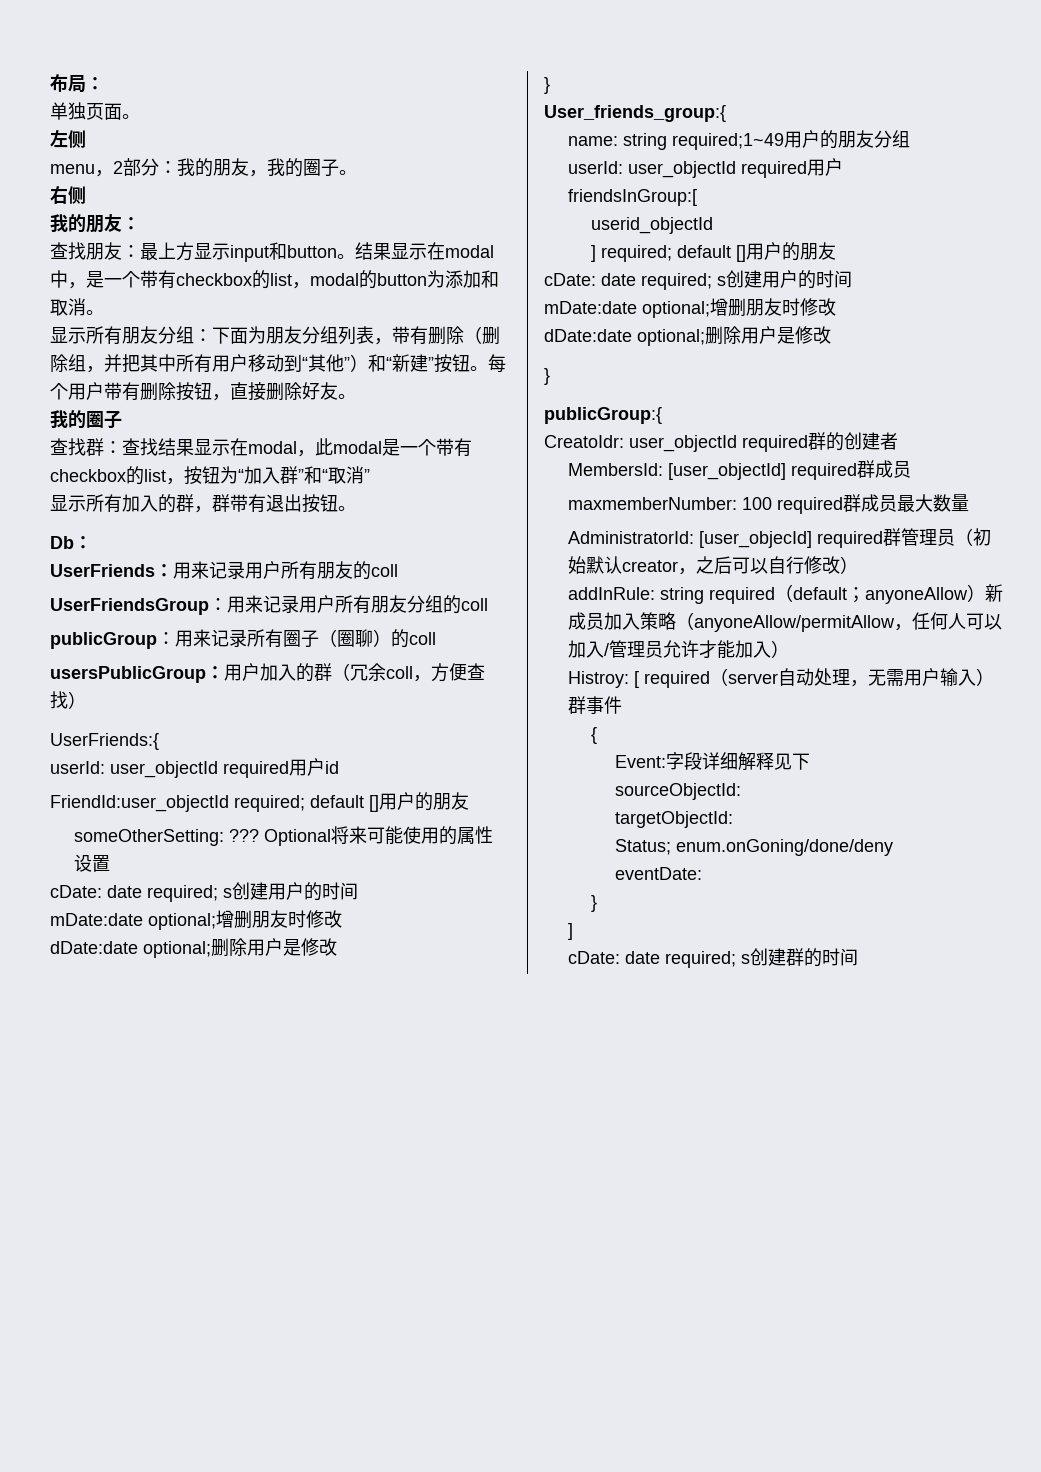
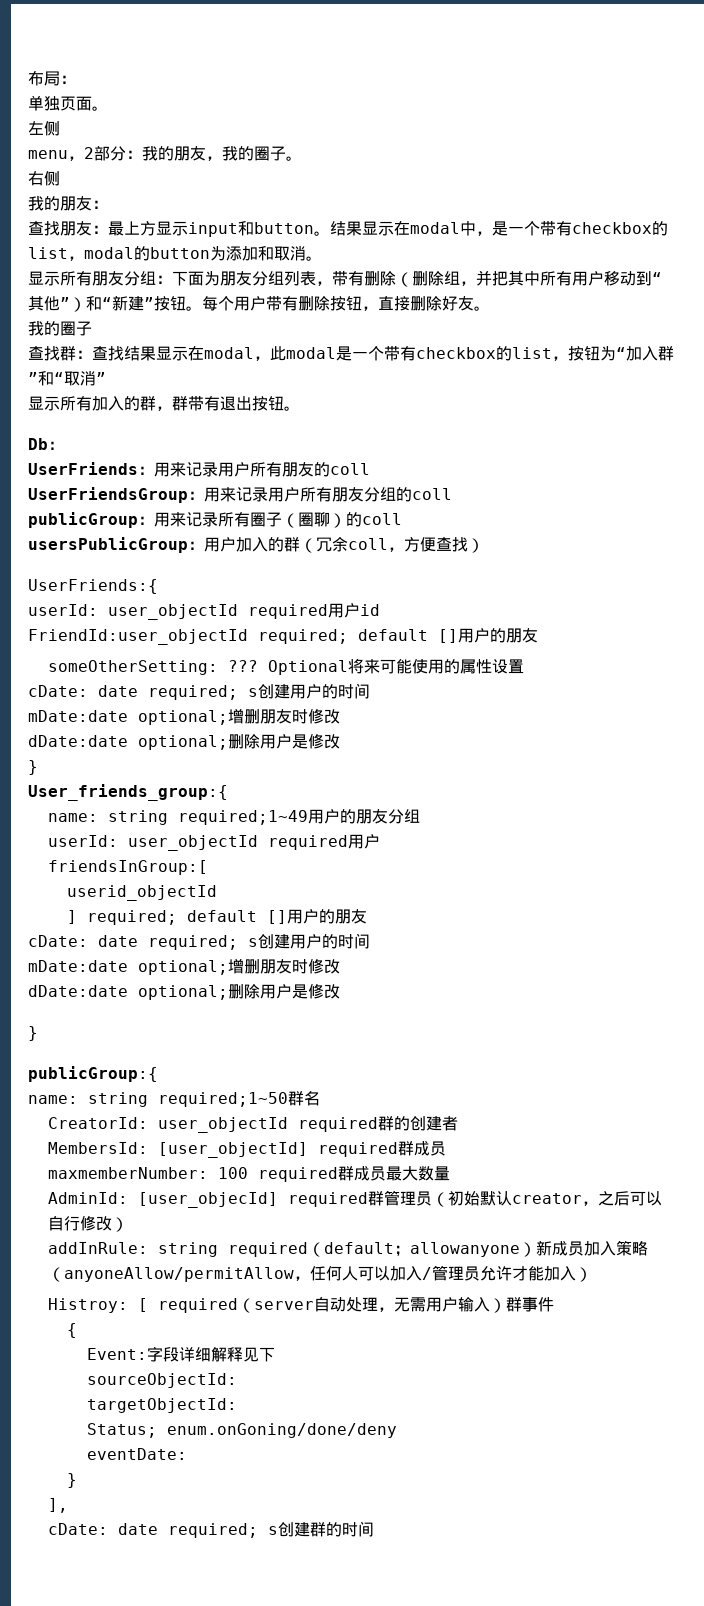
[544,435,624,448] CreatoIdr: -> [28,1091,320,1107] [47,1117,148,1129] name: string required;1~50群名 // CreatorId:
[567,531,694,544] AdministratorId: -> [47,1192,128,1204] AdminId:
[864,587,968,604] anyoneAllow -> [409,1242,520,1257] allowanyone
[567,923,573,940] ] -> [47,1498,68,1513] ],

